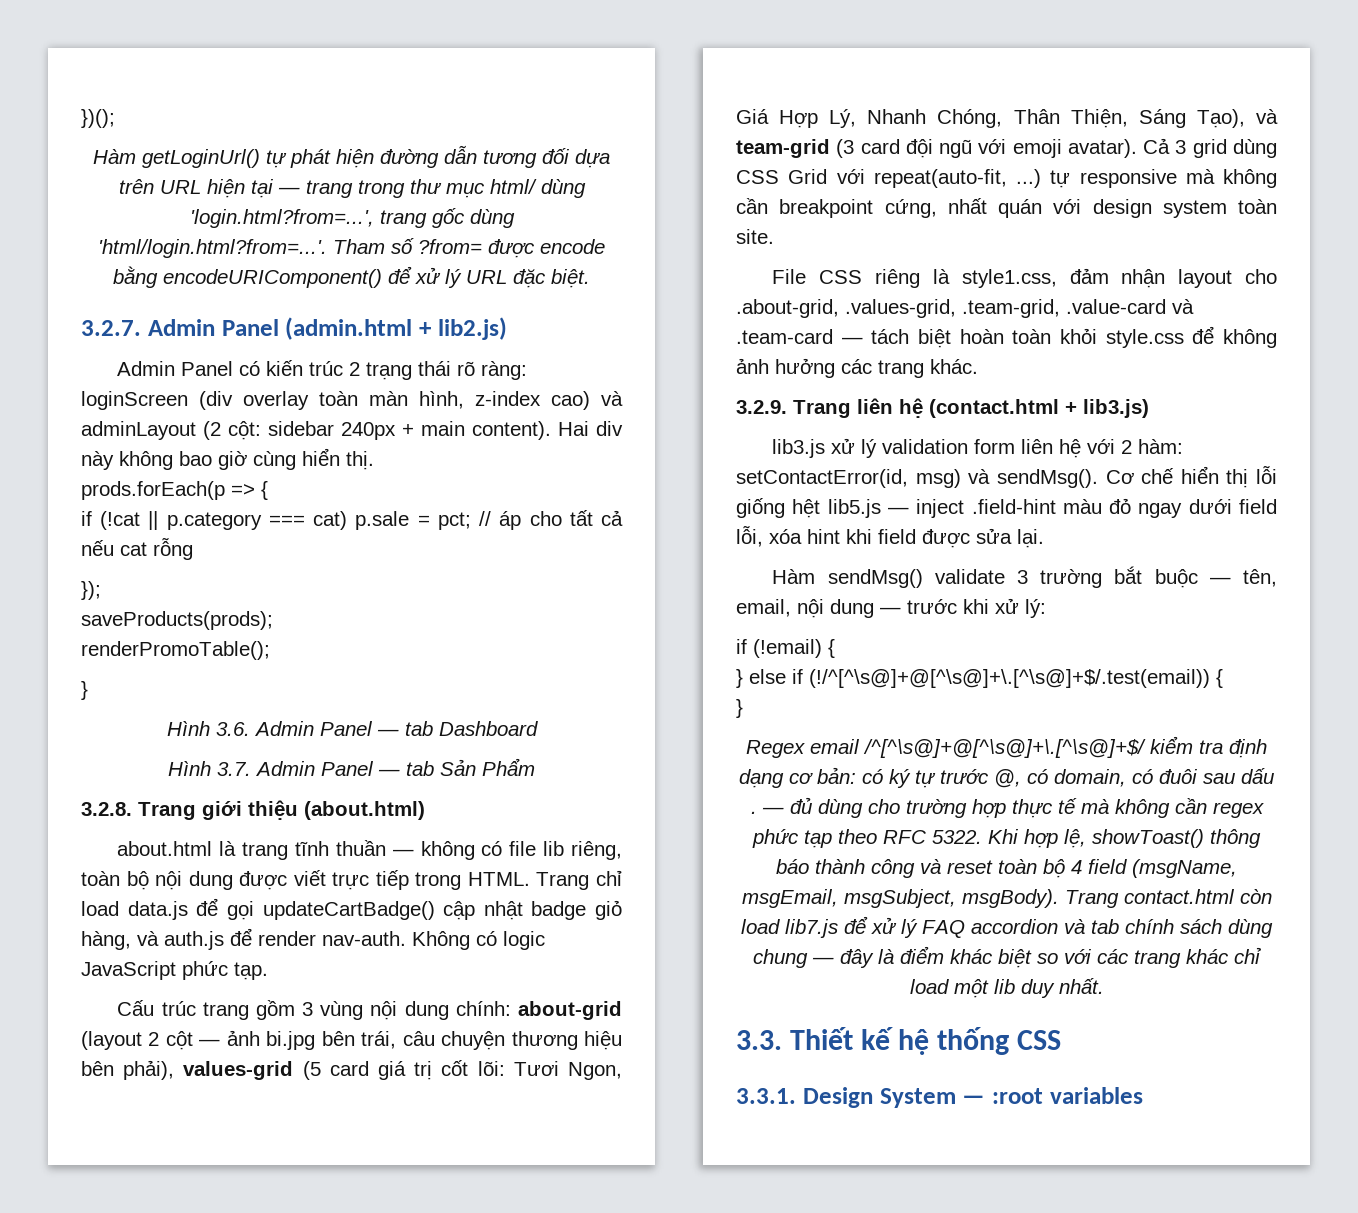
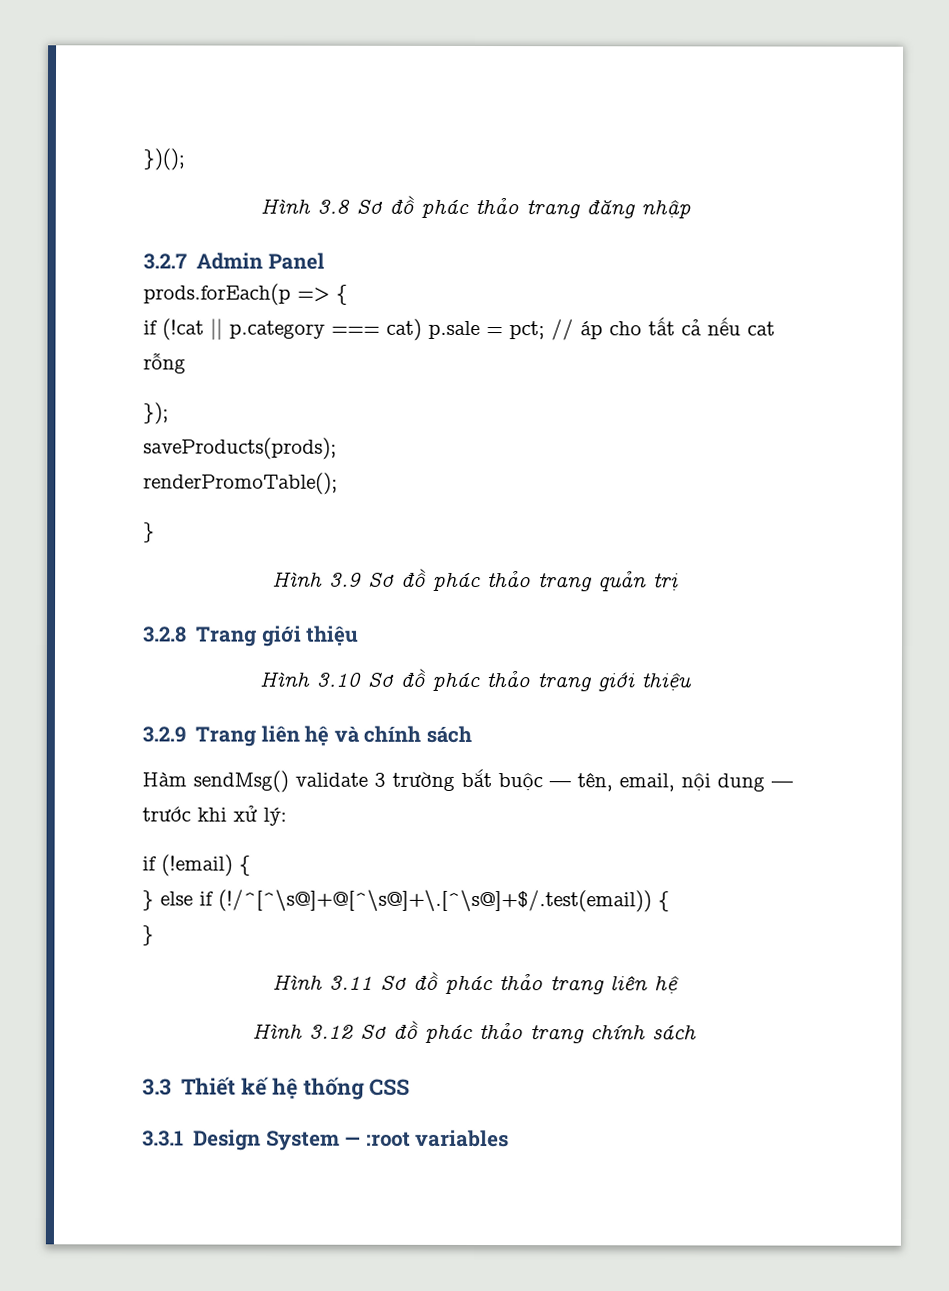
[93,145,610,168] [118,179,586,198] [189,208,515,228] [98,238,605,258] [113,266,590,288] [81,317,507,340] [117,360,528,380] [81,391,623,410] [81,421,623,440] [81,448,374,470] Hàm getLoginUrl() tự phát hiện đường dẫn tương đối dựa trên URL hiện tại — trang trong thư mục html/ dùng 'login.html?from=...', trang gốc dùng 'html/login.html?from=...'. Tham số ?from= được encode bằng encodeURIComponent() để xử lý URL đặc biệt. // 3.2.7. Admin Panel (admin.html + lib2.js) // Admin Panel có kiến trúc 2 trạng thái rõ ràng: loginScreen (div overlay toàn màn hình, z-index cao) và adminLayout (2 cột: sidebar 240px + main content). Hai div này không bao giờ cùng hiển thị. -> [259,195,691,219] [143,252,325,270] Hình 3.8 Sơ đồ phác thảo trang đăng nhập // 3.2.7 Admin Panel
[215,721,538,736] [168,758,535,776] [81,800,425,820] [117,840,622,860] [81,870,622,890] [81,898,622,920] [81,928,545,950] [81,961,268,980] [117,1000,622,1020] [81,1030,622,1050] [81,1060,622,1080] [736,109,1278,128] [736,138,1277,158] [736,169,1277,188] [736,198,1277,218] [736,229,774,244] [772,268,1277,288] [736,299,1194,318] [736,326,1277,348] [736,358,978,378] [736,398,1149,418] [772,438,1184,458] [736,466,1277,488] [736,498,1277,518] [736,526,1044,548] 3.6. Admin Panel — tab Dashboard // Hình 3.7. Admin Panel — tab Sản Phẩm // 3.2.8. Trang giới thiệu (about.html) // about.html là trang tĩnh thuần — không có file lib riêng, toàn bộ nội dung được viết trực tiếp trong HTML. Trang chỉ load data.js để gọi updateCartBadge() cập nhật badge giỏ hàng, và auth.js để render nav-auth. Không có logic JavaScript phức tạp. // Cấu trúc trang gồm 3 vùng nội dung chính: about-grid (layout 2 cột — ảnh bi.jpg bên trái, câu chuyện thương hiệu bên phải), values-grid (5 card giá trị cốt lõi: Tươi Ngon, Giá Hợp Lý, Nhanh Chóng, Thân Thiện, Sáng Tạo), và team-grid (3 card đội ngũ với emoji avatar). Cả 3 grid dùng CSS Grid với repeat(auto-fit, ...) tự responsive mà không cần breakpoint cứng, nhất quán với design system toàn site. // File CSS riêng là style1.css, đảm nhận layout cho .about-grid, .values-grid, .team-grid, .value-card và .team-card — tách biệt hoàn toàn khỏi style.css để không ảnh hưởng các trang khác. // 3.2.9. Trang liên hệ (contact.html + lib3.js) // lib3.js xử lý validation form liên hệ với 2 hàm: setContactError(id, msg) và sendMsg(). Cơ chế hiển thị lỗi giống hệt lib5.js — inject .field-hint màu đỏ ngay dưới field lỗi, xóa hint khi field được sửa lại. -> [329,568,679,592] [143,625,360,647] [258,668,691,692] [142,725,472,747] 3.9 Sơ đồ phác thảo trang quản trị // 3.2.8 Trang giới thiệu // Hình 3.10 Sơ đồ phác thảo trang giới thiệu // 3.2.9 Trang liên hệ và chính sách
[746,736,1267,758] [739,767,1274,788] [750,797,1264,818] [752,829,1261,848] [776,859,1237,878] [741,889,1272,908] [741,916,1273,938] [753,946,1261,968] [909,978,1104,998] [736,1030,782,1050] Regex email /^[^\s@]+@[^\s@]+\.[^\s@]+$/ kiểm tra định dạng cơ bản: có ký tự trước @, có domain, có đuôi sau dấu . — đủ dùng cho trường hợp thực tế mà không cần regex phức tạp theo RFC 5322. Khi hợp lệ, showToast() thông báo thành công và reset toàn bộ 4 field (msgName, msgEmail, msgSubject, msgBody). Trang contact.html còn load lib7.js để xử lý FAQ accordion và tab chính sách dùng chung — đây là điểm khác biệt so với các trang khác chỉ load một lib duy nhất. // 3.3. -> [271,971,680,995] [252,1020,697,1044] [142,1078,172,1096] Hình 3.11 Sơ đồ phác thảo trang liên hệ // Hình 3.12 Sơ đồ phác thảo trang chính sách // 3.3
[736,1088,796,1104] 3.3.1. -> [142,1130,184,1147] 3.3.1

